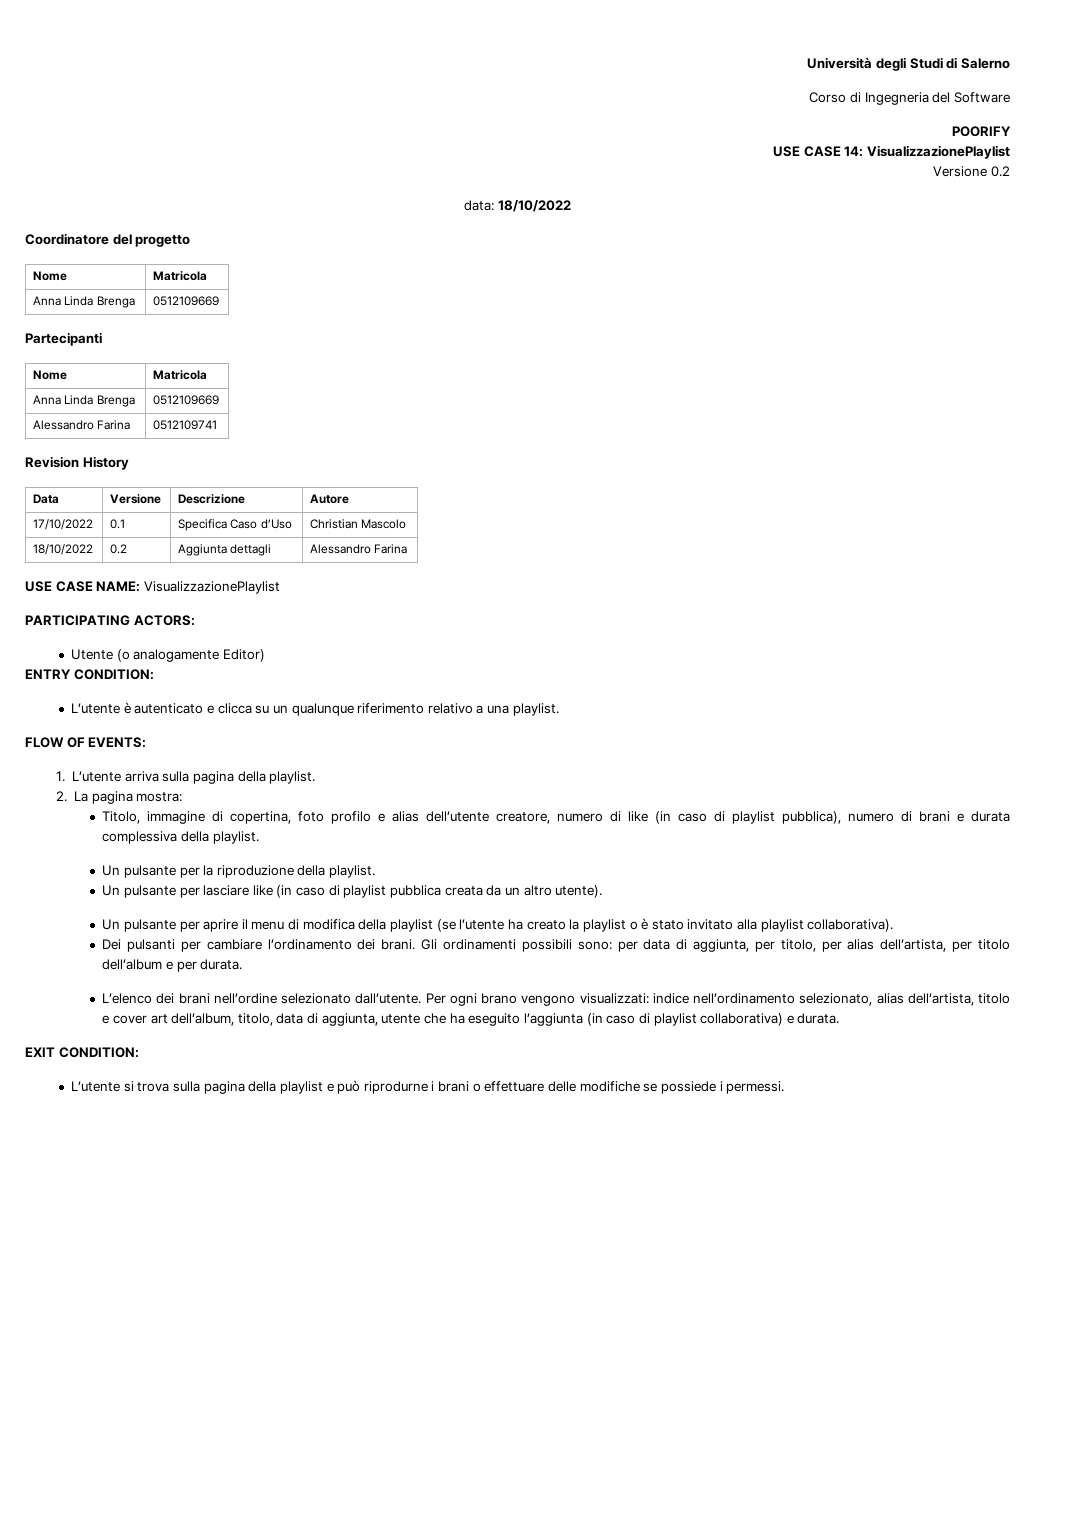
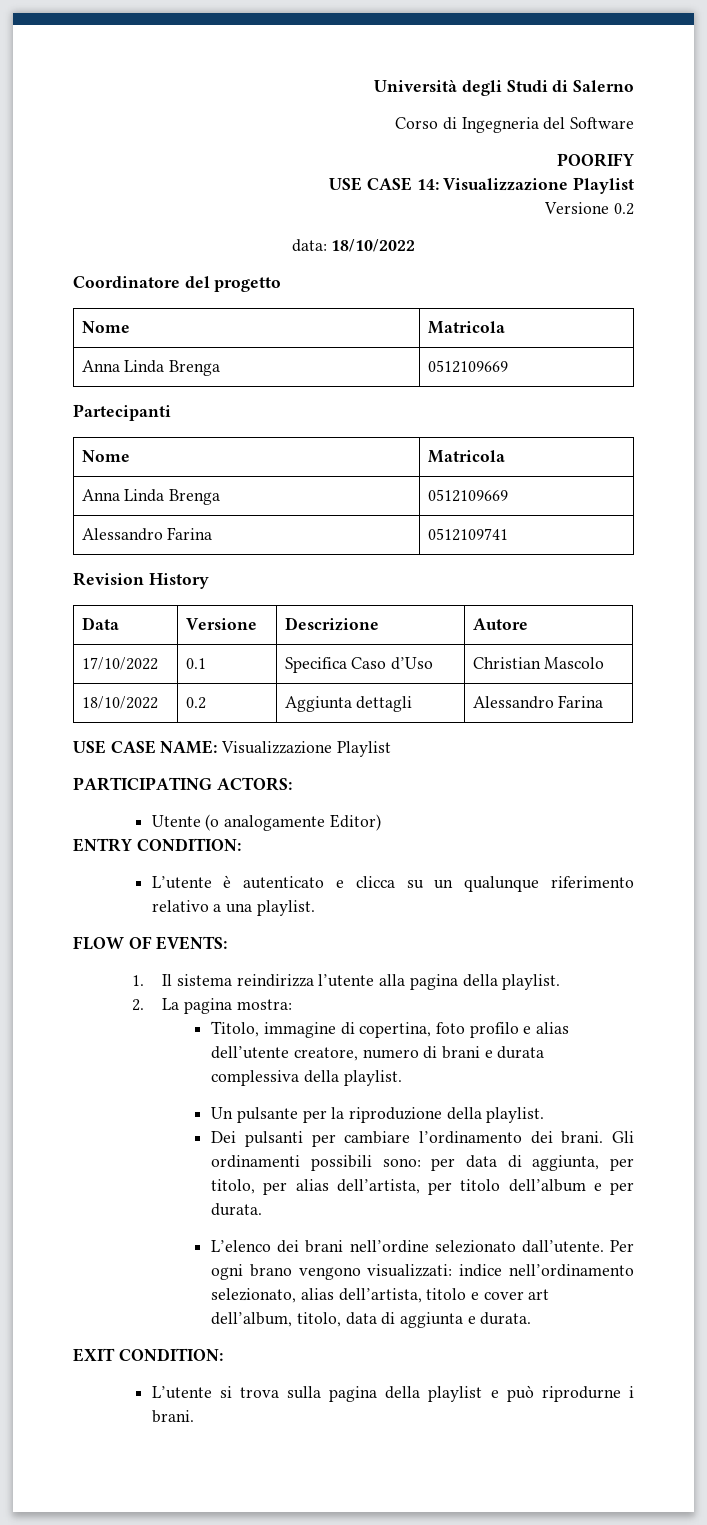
[867,145,1010,159] VisualizzazionePlaylist -> [443,177,635,194] Visualizzazione Playlist
[143,581,280,594] VisualizzazionePlaylist -> [221,741,391,757] Visualizzazione Playlist
[71,771,190,782] L’utente arriva sulla -> [162,974,406,987] Il sistema reindirizza l’utente alla
[628,811,913,824] like (in caso di playlist pubblica), numero di -> (438, 1052) none
[102,885,603,898] [102,918,894,932] // Un pulsante per lasciare like (in caso di playlist pubblica creata da un altro utente). // Un pulsante per aprire il menu di modifica della playlist (se l’utente ha creato la playlist o è stato invitato alla playlist collaborativa). -> (545, 1115) none
[321,1013,784,1026] aggiunta, utente che ha eseguito l’aggiunta (in caso di playlist collaborativa) -> [400,1312,464,1328] aggiunta
[438,1081,785,1094] brani o effettuare delle modifiche se possiede i permessi. -> [151,1410,194,1423] brani.

